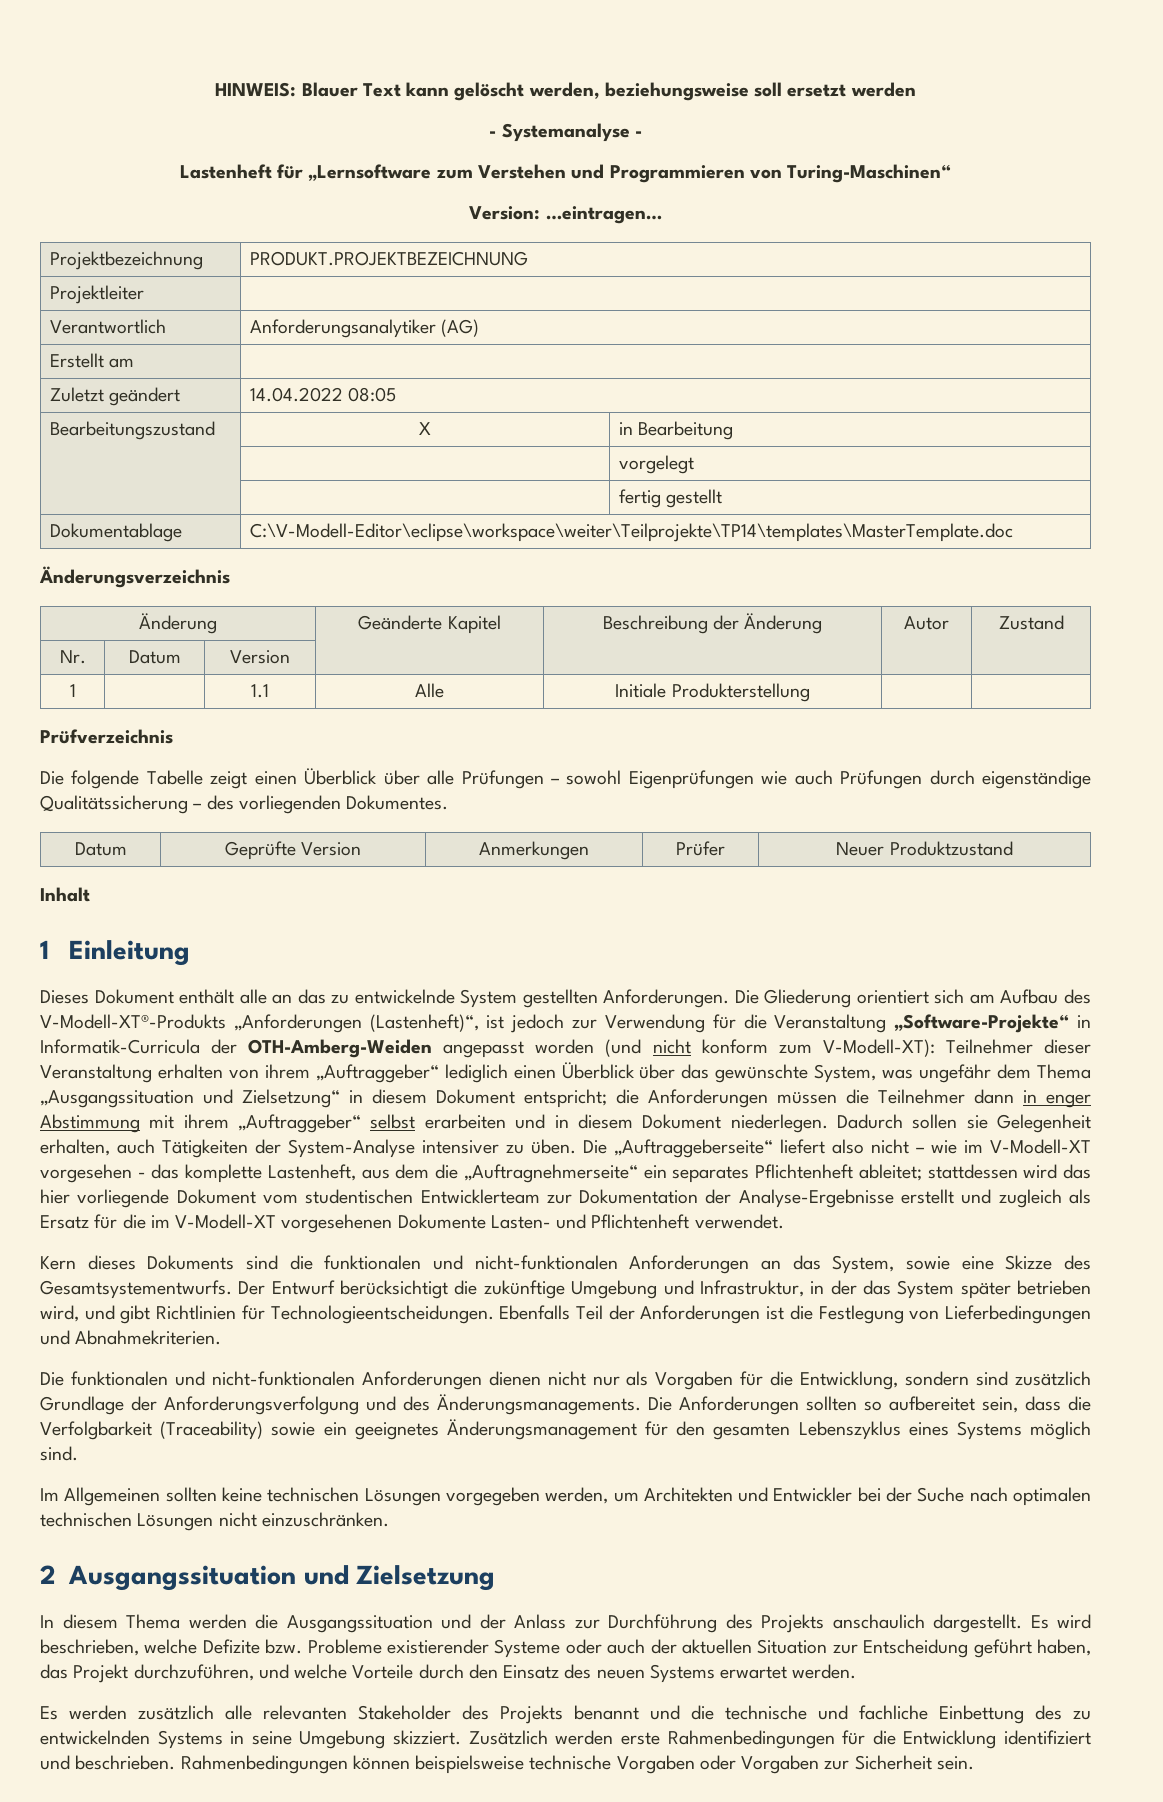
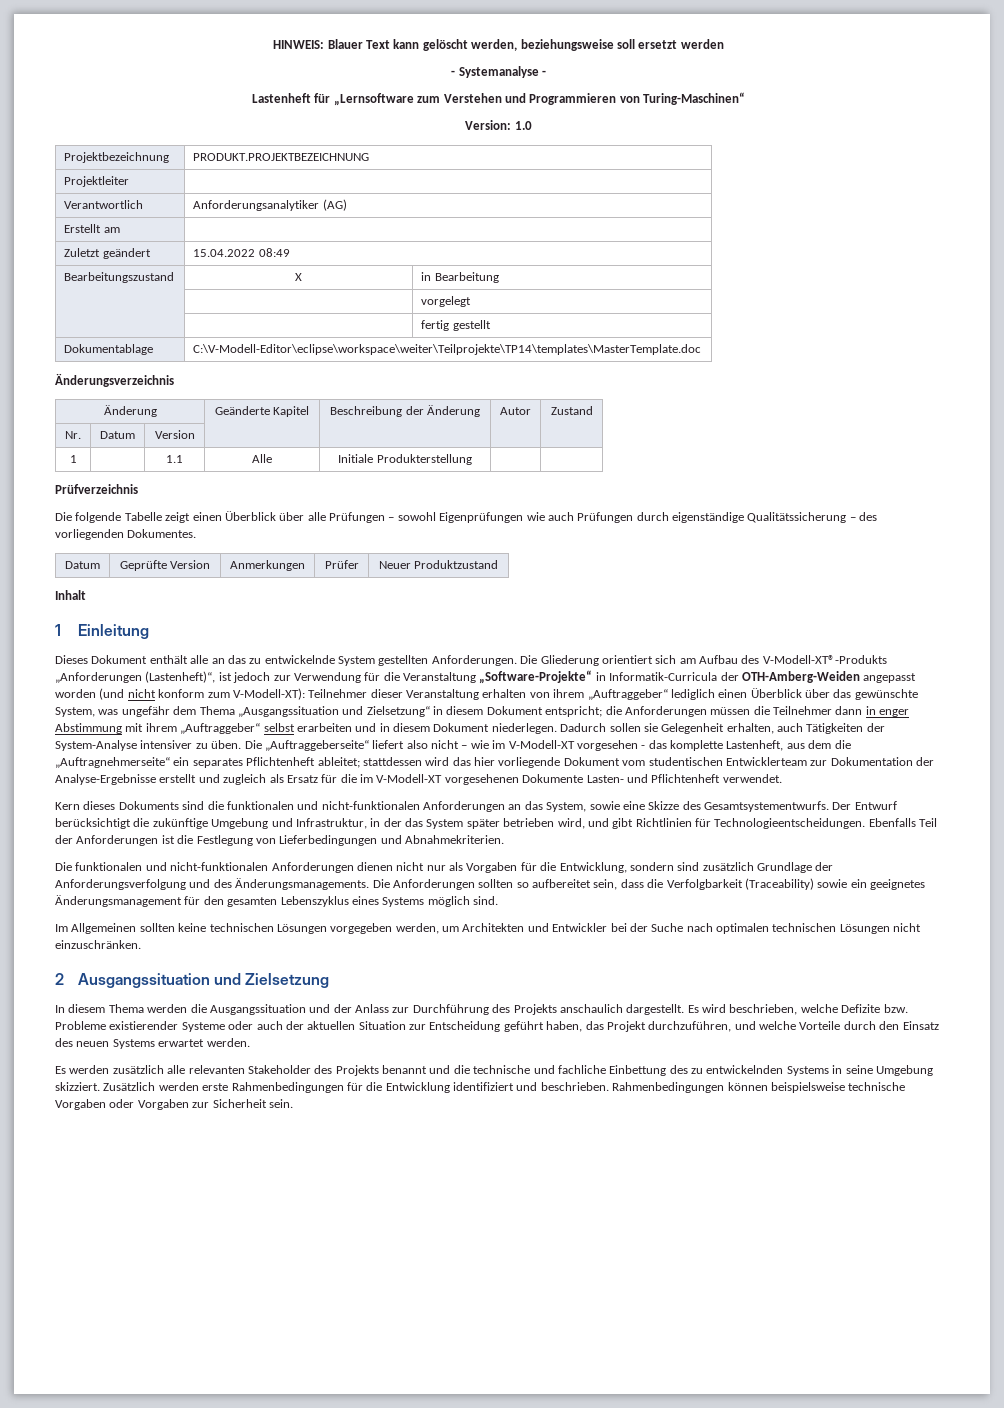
[545,206,662,224] …eintragen… -> [514,121,532,130] 1.0
[249,387,396,402] 14.04.2022 08:05 -> [193,248,290,257] 15.04.2022 08:49

